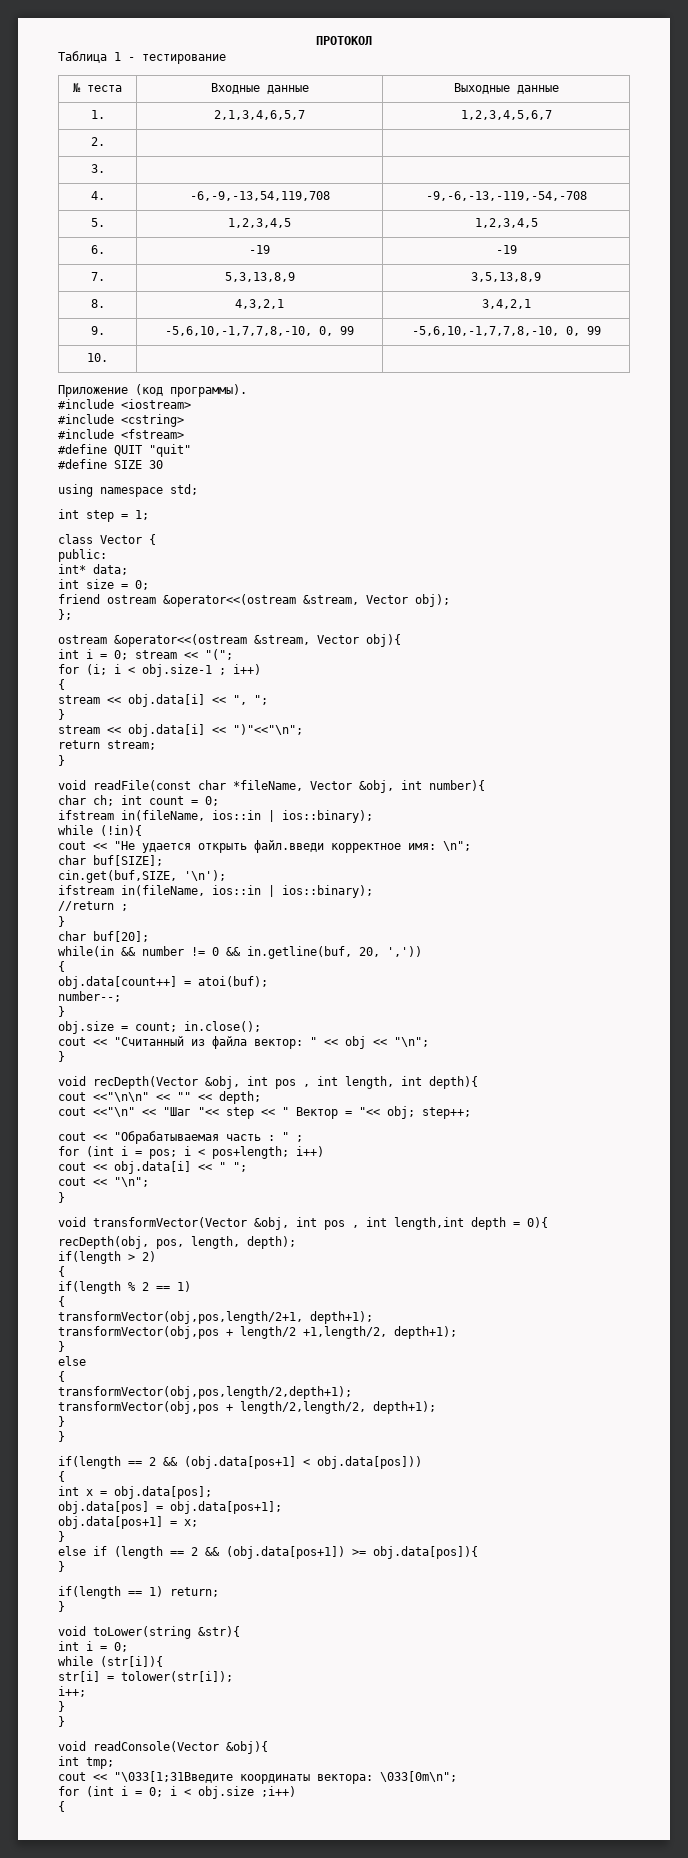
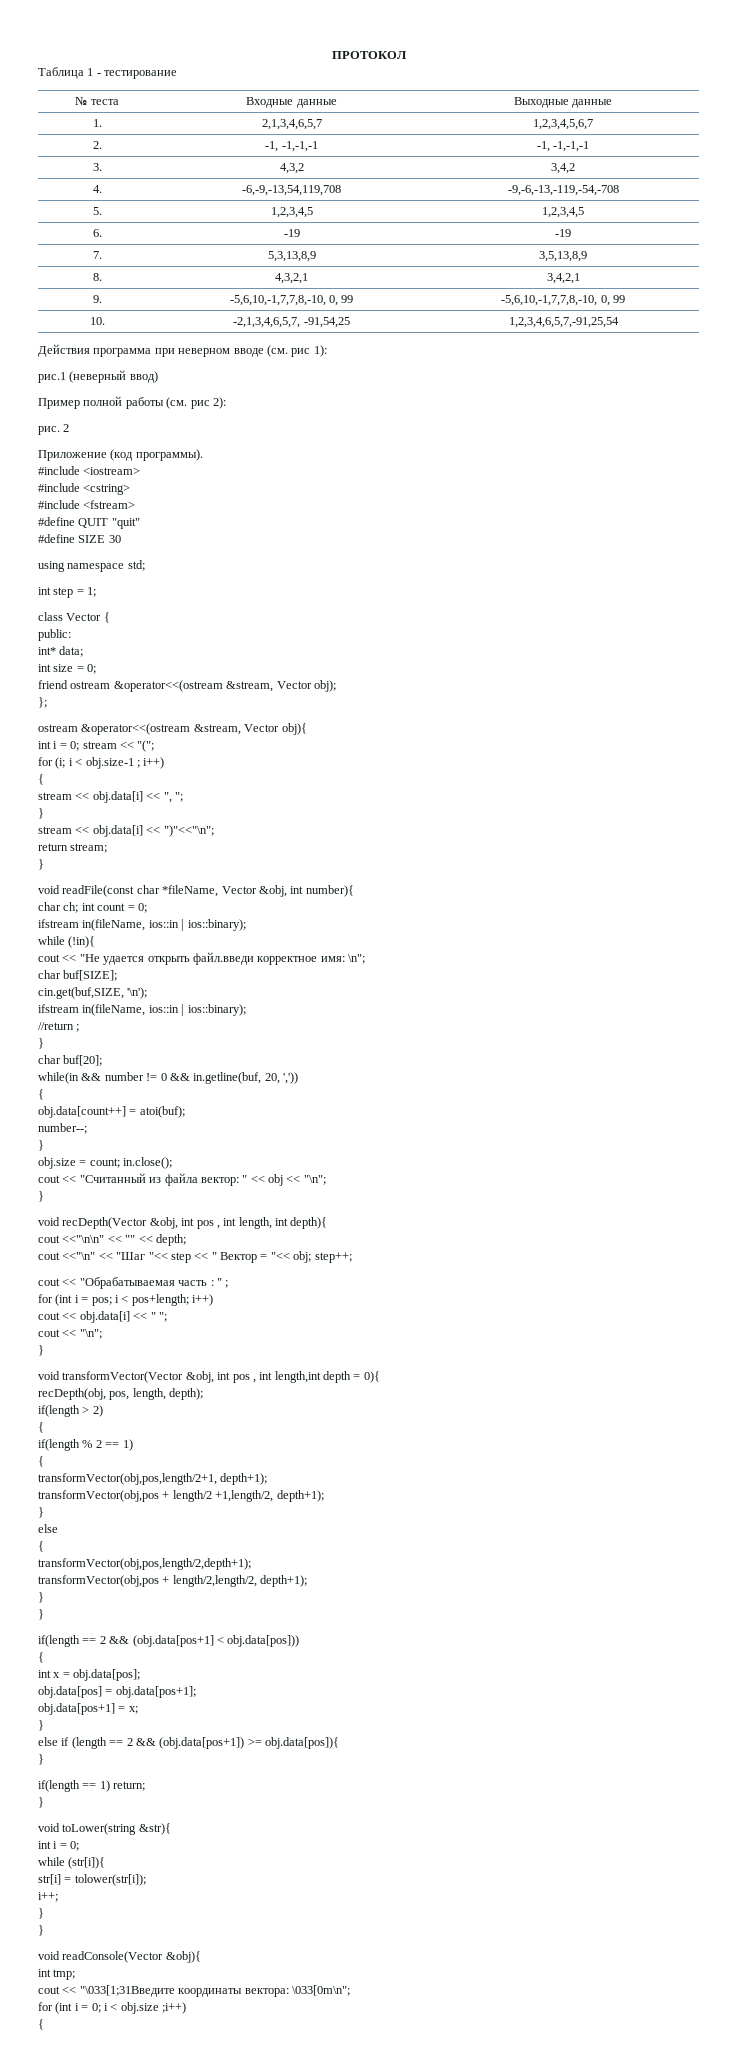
(105, 141) | -> [265,141,318,152] [536,141,590,152] -1, -1,-1,-1 | -1, -1,-1,-1
(105, 168) | -> [279,163,304,174] [551,163,575,174] 4,3,2 | 3,4,2
(108, 357) | -> [233,317,350,328] [508,317,619,328] [38,344,327,357] [38,370,158,383] [38,396,226,409] [38,424,70,435] -2,1,3,4,6,5,7, -91,54,25 | 1,2,3,4,6,5,7,-91,25,54 // Действия программа при неверном вводе (см. рис 1): // рис.1 (неверный ввод) // Пример полной работы (см. рис 2): // рис. 2

